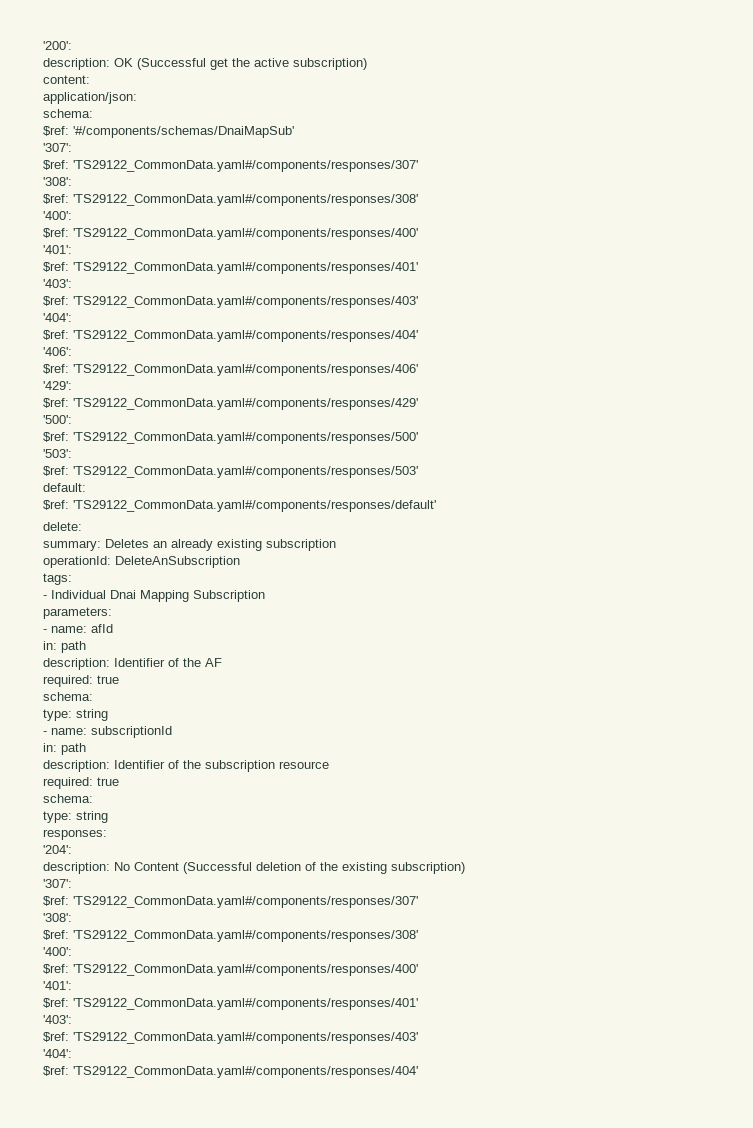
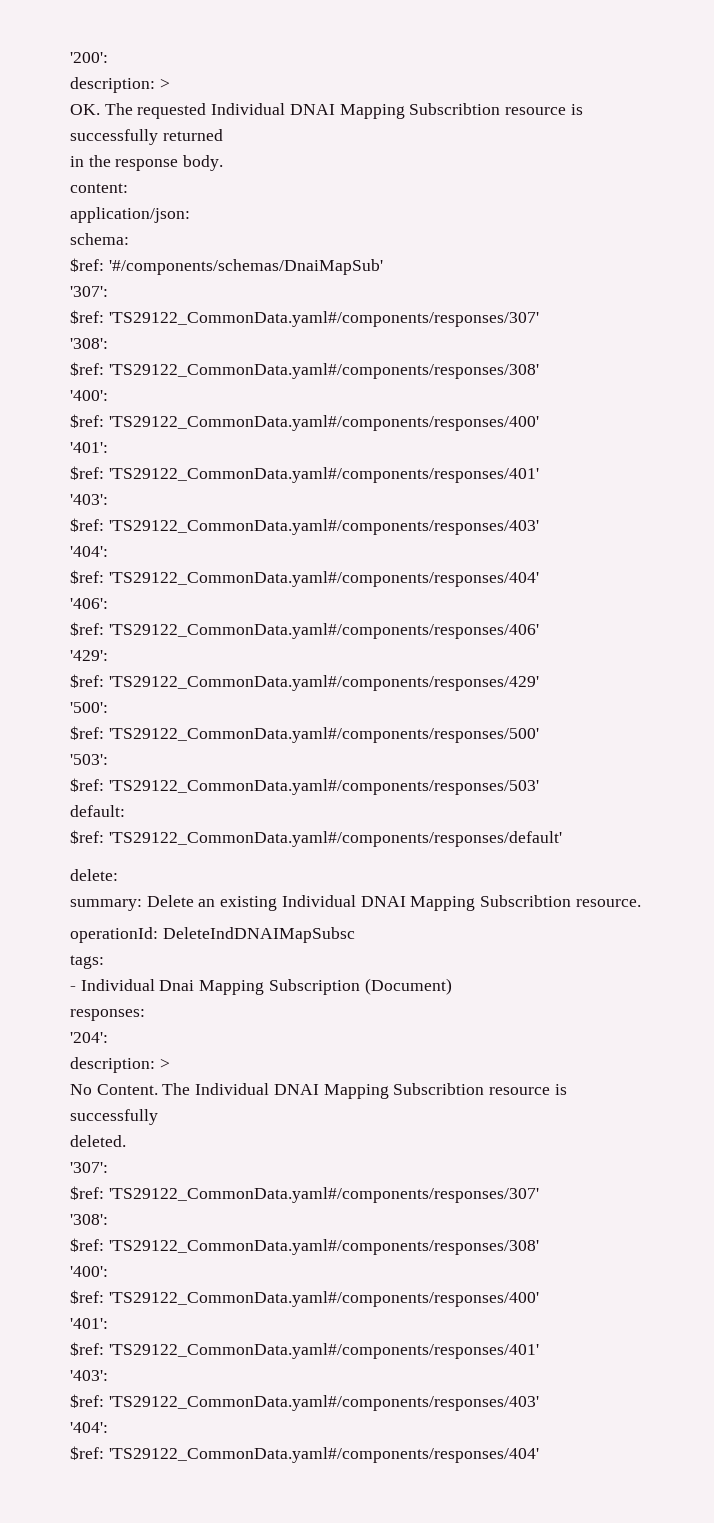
[114,58,367,70] OK (Successful get the active subscription) -> [159,78,170,89] [70,103,583,119] [70,129,223,145] [70,155,224,171] > // OK. The requested Individual DNAI Mapping Subscribtion resource is successfully returned // in the response body.
[105,539,336,551] Deletes an already existing subscription -> [146,895,641,911] Delete an existing Individual DNAI Mapping Subscribtion resource.
[115,556,240,568] DeleteAnSubscription -> [162,927,355,943] DeleteIndDNAIMapSubsc
[43,607,112,619] [43,624,113,633] [43,641,86,653] [43,658,222,670] [43,675,119,687] [43,692,93,701] [43,709,108,721] [43,726,172,738] [43,743,86,755] [43,760,329,772] [43,777,119,789] [43,794,93,803] [43,811,108,823] [43,829,107,840] [43,845,72,854] [43,862,465,874] // parameters: // - name: afId // in: path // description: Identifier of the AF // required: true // schema: // type: string // - name: subscriptionId // in: path // description: Identifier of the subscription resource // required: true // schema: // type: string // responses: // '204': // description: No Content (Successful deletion of the existing subscription) -> [364,978,452,995] [70,1009,145,1021] [70,1032,108,1043] [70,1057,170,1073] [70,1083,567,1099] [70,1109,158,1125] [70,1135,126,1147] (Document) // responses: // '204': // description: > // No Content. The Individual DNAI Mapping Subscribtion resource is successfully // deleted.

